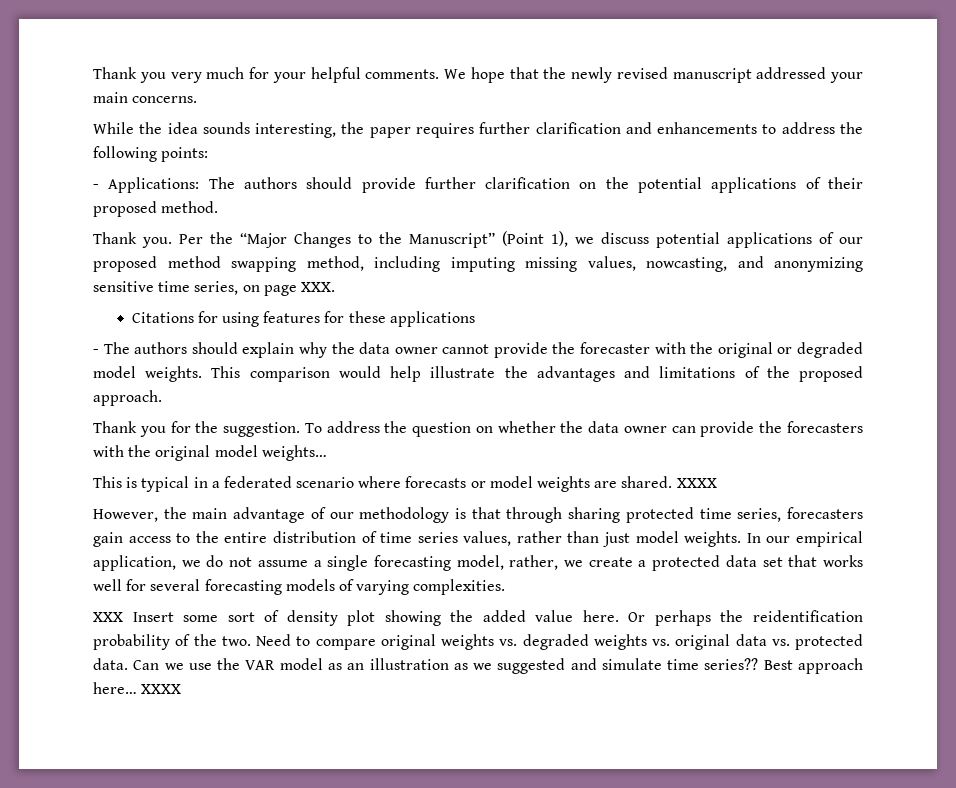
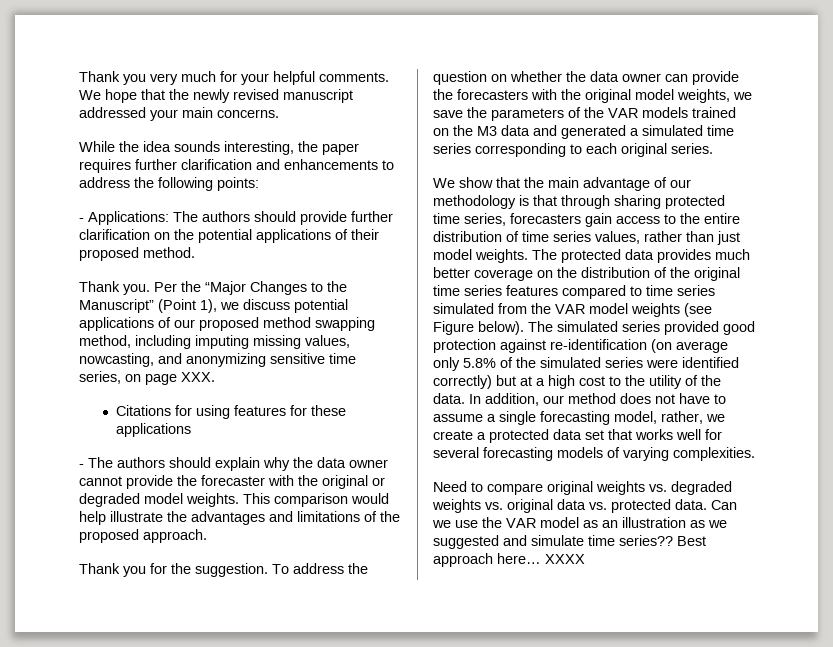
[261,445,327,461] [93,476,717,492] [93,509,158,522] weights… // This is typical in a federated scenario where forecasts or model weights are shared. XXXX // However, -> [677,89,752,103] [433,107,736,121] [433,125,734,139] [433,143,713,157] [433,177,520,188] weights, we save the parameters of the VAR models trained on the M3 data and generated a simulated time series corresponding to each original series. // We show that
[746,531,864,547] [93,555,253,571] In our empirical application, we do not -> [532,249,750,263] [433,267,740,281] [433,285,715,299] [433,303,712,317] [433,321,755,335] [433,339,728,353] [433,357,739,371] [433,375,721,389] [433,393,726,406] The protected data provides much better coverage on the distribution of the original time series features compared to time series simulated from the VAR model weights (see Figure below). The simulated series provided good protection against re-identification (on average only 5.8% of the simulated series were identified correctly) but at a high cost to the utility of the data. In addition, our method does not have to
[93,610,863,626] [93,634,251,650] XXX Insert some sort of density plot showing the added value here. Or perhaps the reidentification probability of the two. -> (755, 454) none

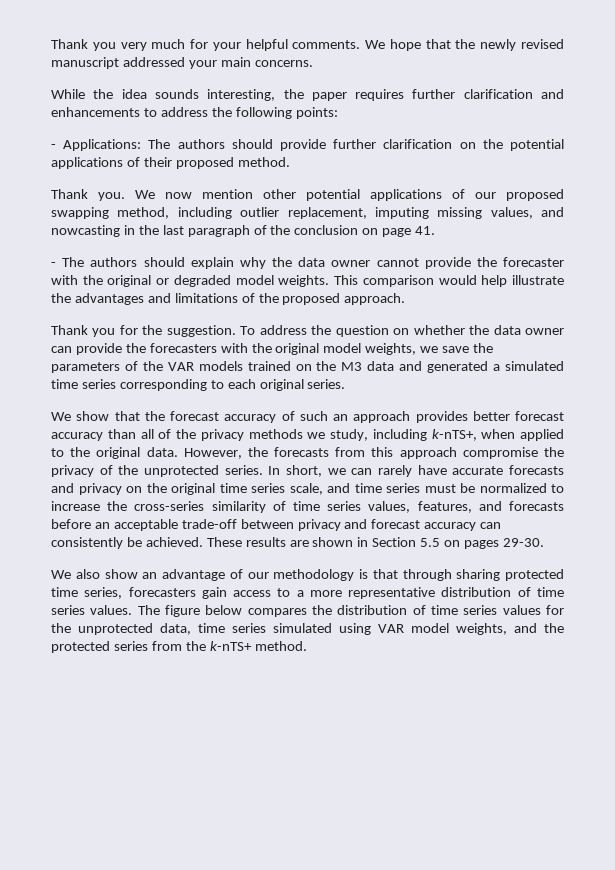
[154,281,347,295] [79,299,290,313] Per the “Major Changes to the Manuscript” (Point 1), we discuss -> [135,189,296,199] We now mention other
[263,317,311,328] method -> (564, 195) none
(191, 342) none -> [240,207,367,219] outlier replacement,
[79,353,356,367] [79,371,215,385] [115,405,346,419] [115,423,191,437] nowcasting, and anonymizing sensitive time series, on page XXX. // Citations for using features for these applications -> [541,207,564,217] [51,225,436,237] and nowcasting in the last paragraph of the conclusion on page 41.
[548,177,579,188] main -> [170,411,564,423] [51,429,564,441] [51,447,564,459] [51,465,565,477] [51,483,564,495] [51,501,564,513] [51,519,502,531] [51,537,544,549] [51,569,158,579] forecast accuracy of such an approach provides better forecast accuracy than all of the privacy methods we study, including k-nTS+, when applied to the original data. However, the forecasts from this approach compromise the privacy of the unprotected series. In short, we can rarely have accurate forecasts and privacy on the original time series scale, and time series must be normalized to increase the cross-series similarity of time series values, features, and forecasts before an acceptable trade-off between privacy and forecast accuracy can consistently be achieved. These results are shown in Section 5.5 on pages 29-30. // We also show an
[680,213,740,224] [433,231,740,245] [433,249,750,263] [433,267,740,281] [433,285,715,299] [433,303,712,317] [433,321,755,335] [433,339,728,353] [433,357,739,371] [433,375,721,389] [433,393,726,406] [433,411,725,425] [433,429,722,443] [433,447,755,461] [433,481,732,495] [432,499,737,513] [432,517,727,528] [433,535,706,549] [433,553,585,567] the entire distribution of time series values, rather than just model weights. The protected data provides much better coverage on the distribution of the original time series features compared to time series simulated from the VAR model weights (see Figure below). The simulated series provided good protection against re-identification (on average only 5.8% of the simulated series were identified correctly) but at a high cost to the utility of the data. In addition, our method does not have to assume a single forecasting model, rather, we create a protected data set that works well for several forecasting models of varying complexities. // Need to compare original weights vs. degraded weights vs. original data vs. protected data. Can we use the VAR model as an illustration as we suggested and simulate time series?? Best approach here… XXXX -> [296,587,564,599] [51,605,564,617] [51,623,564,635] [51,641,307,653] a more representative distribution of time series values. The figure below compares the distribution of time series values for the unprotected data, time series simulated using VAR model weights, and the protected series from the k-nTS+ method.

